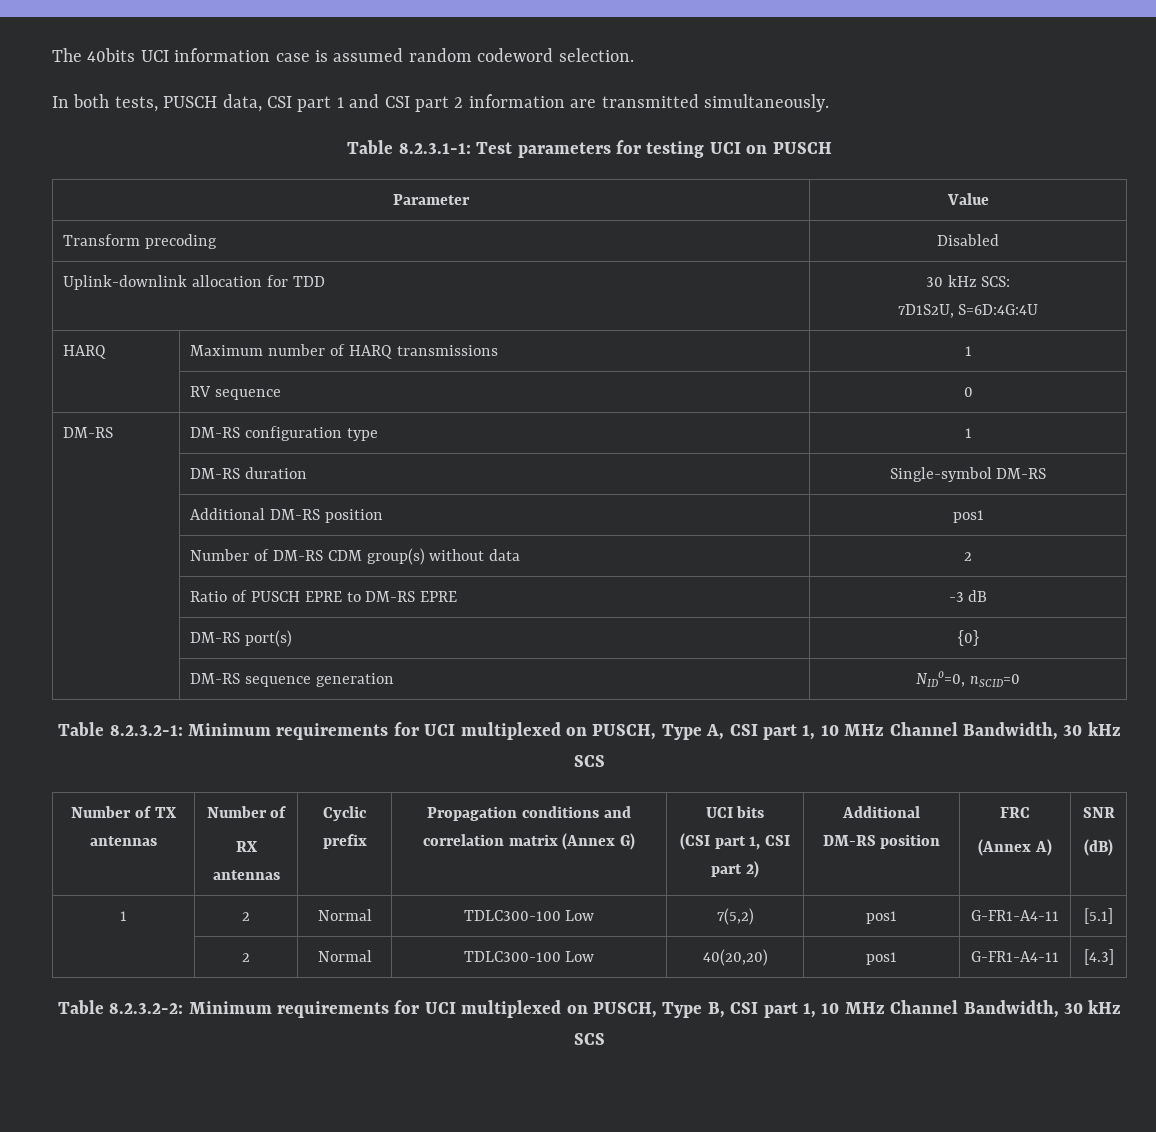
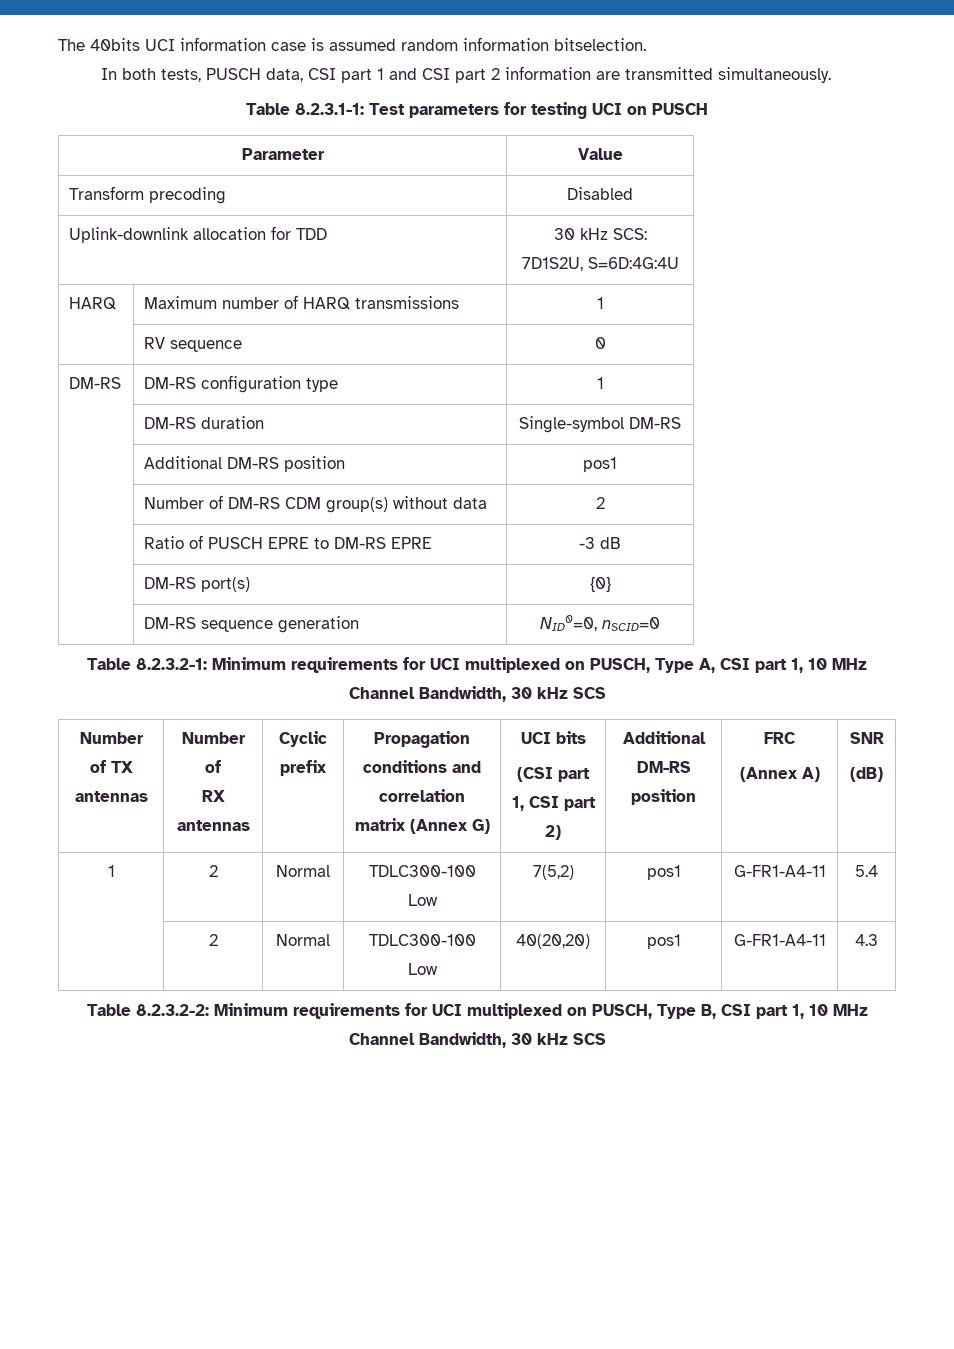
[477,48,634,62] codeword selection. -> [463,37,646,51] information bitselection.
[1084,908,1113,924] [5.1] -> [855,865,878,877] 5.4
[1083,949,1114,965] [4.3] -> [855,934,878,946] 4.3

